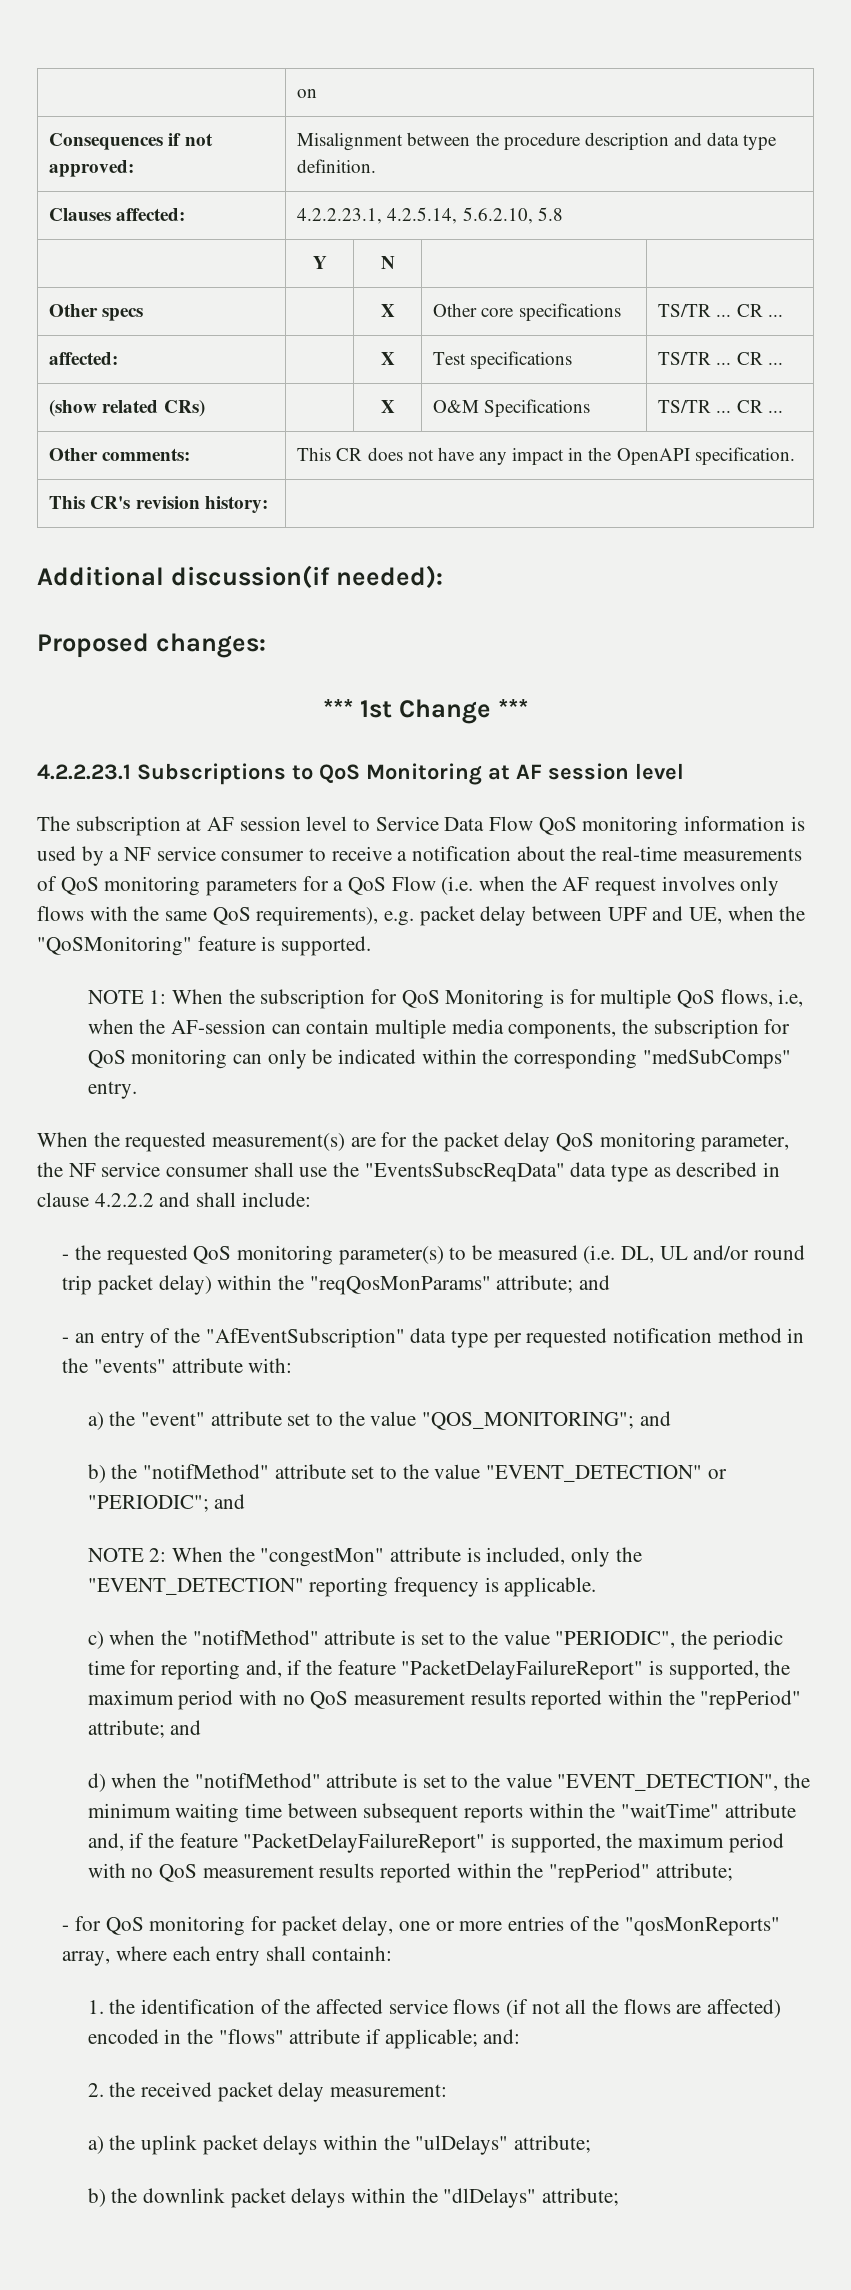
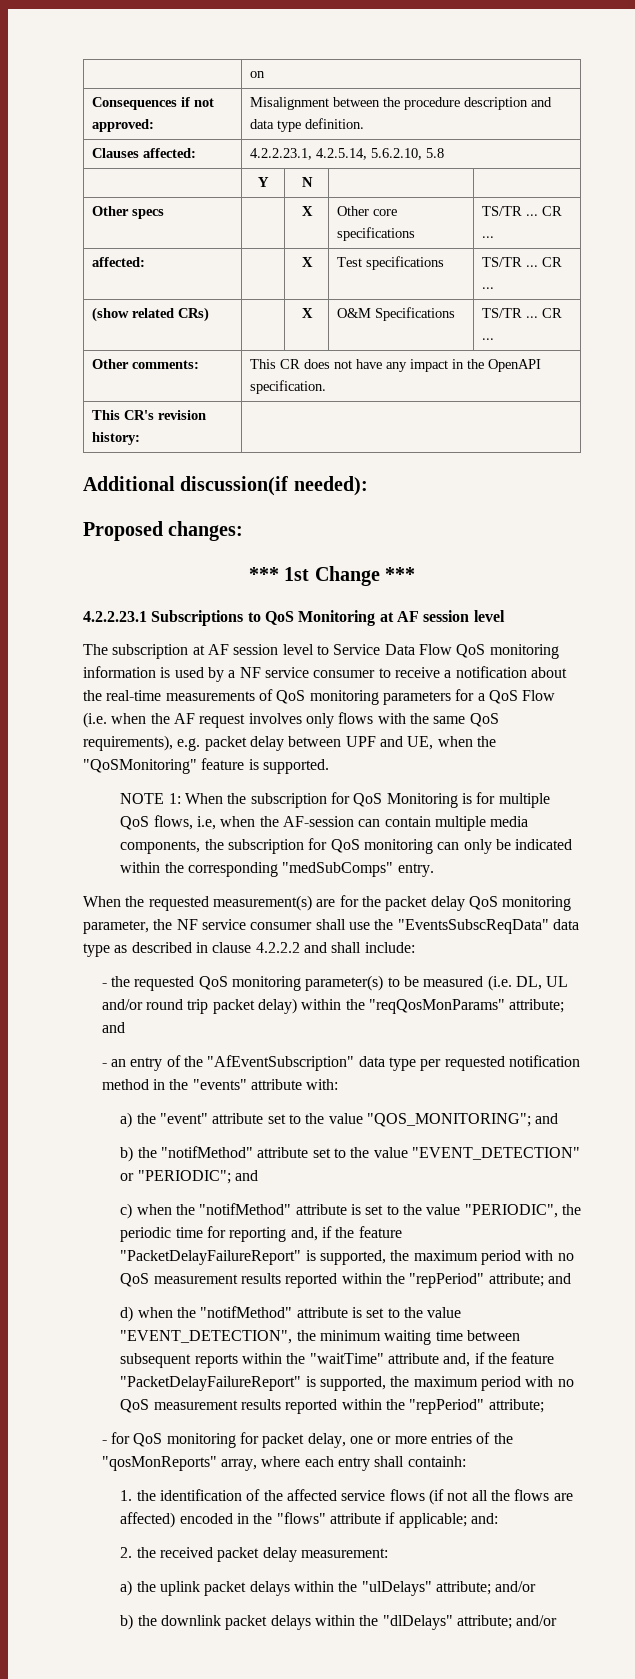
[87,1547,642,1567] [87,1577,597,1597] // NOTE 2: When the "congestMon" attribute is included, only the "EVENT_DETECTION" reporting frequency is applicable. -> (259, 1175) none
(591, 2144) none -> [495,1581,537,1592] and/or
(619, 2197) none -> [516,1615,558,1626] and/or

